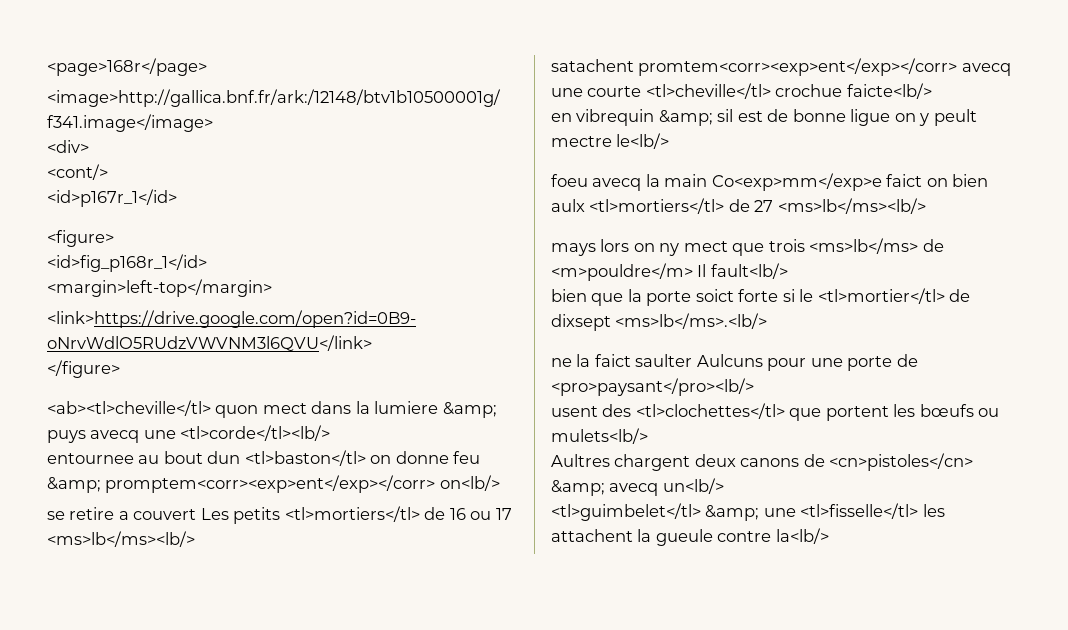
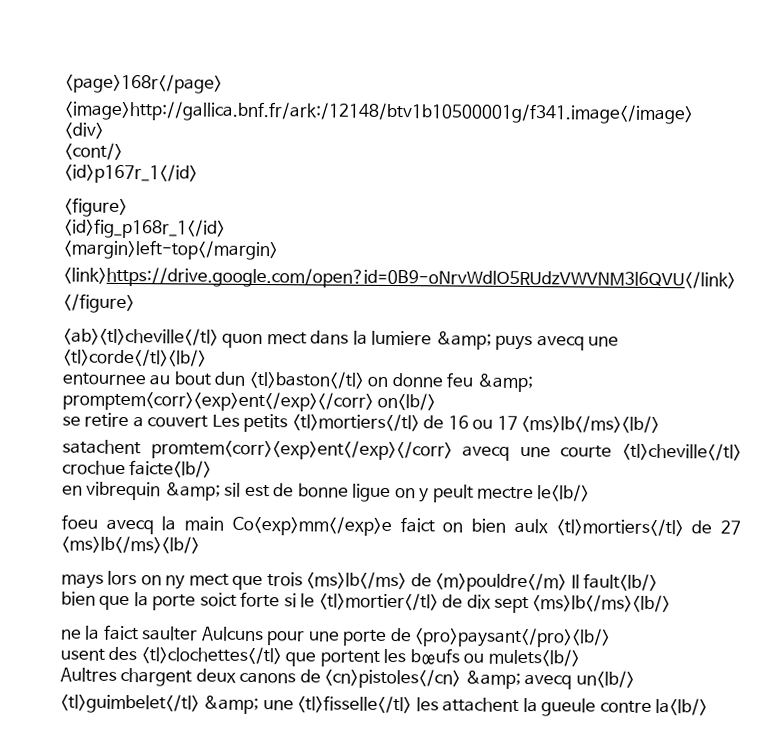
[551,313,768,331] dixsept <ms>lb</ms>.<lb/> -> [466,594,672,614] dix sept <ms>lb</ms><lb/>

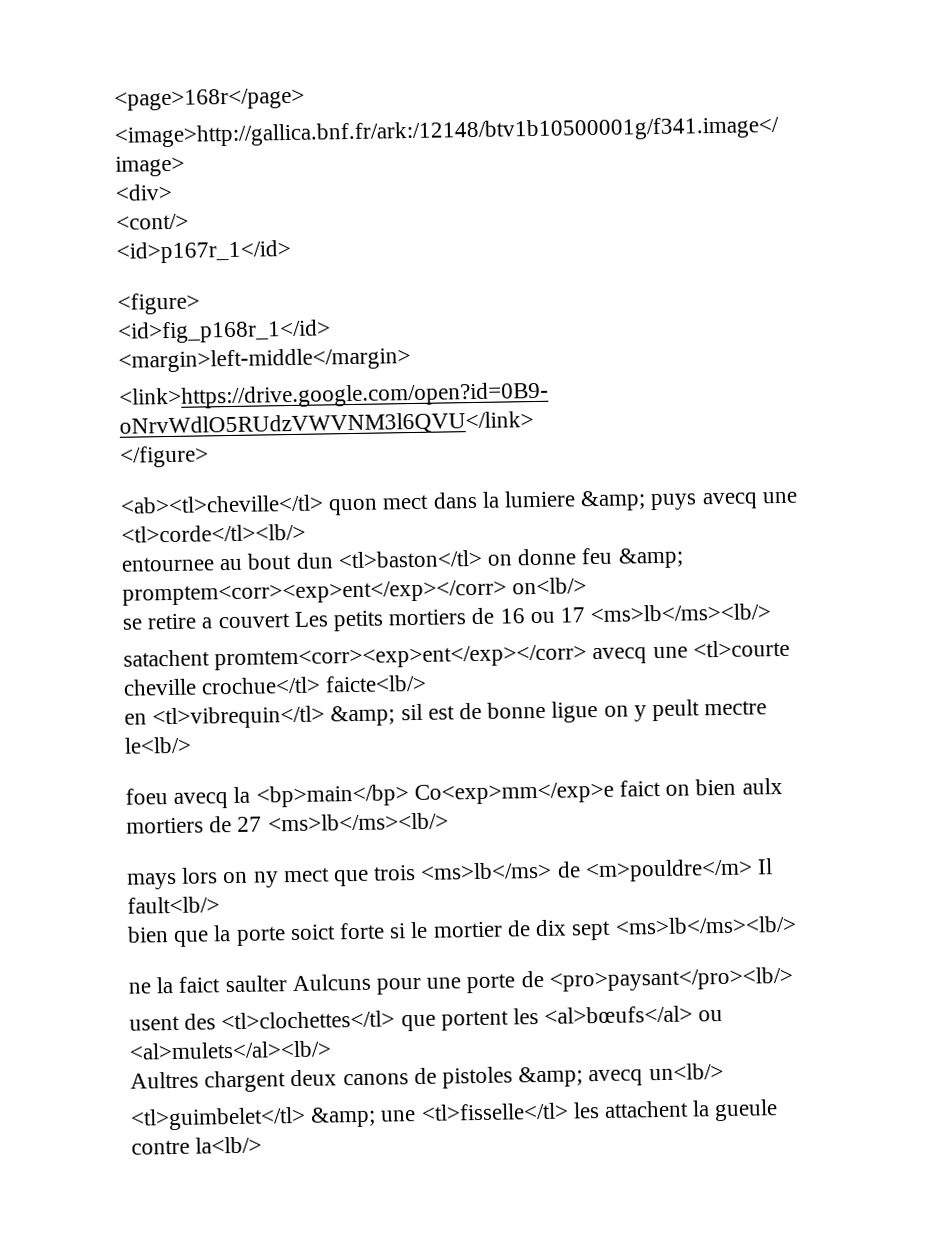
[63,239,279,261] <margin>left-top</margin> -> [118,347,411,373] <margin>left-middle</margin>
[291,413,420,432] <tl>mortiers</tl> -> [388,609,467,626] mortiers
[560,442,743,461] [62,460,126,476] courte <tl>cheville</tl> crochue -> [692,639,790,658] [123,676,322,696] <tl>courte cheville crochue</tl>
[86,481,162,501] vibrequin -> [152,705,326,730] <tl>vibrequin</tl>
[184,516,225,531] main -> [255,784,409,808] <bp>main</bp>
[555,518,684,537] <tl>mortiers</tl> -> [126,817,204,834] mortiers
[318,592,439,611] <tl>mortier</tl> -> [432,921,503,938] mortier
[409,648,580,667] bœufs ou mulets<lb/> -> [544,1005,724,1024] [129,1040,332,1060] <al>bœufs</al> ou <al>mulets</al><lb/>
[324,668,462,689] <cn>pistoles</cn> -> [442,1066,514,1089] pistoles

